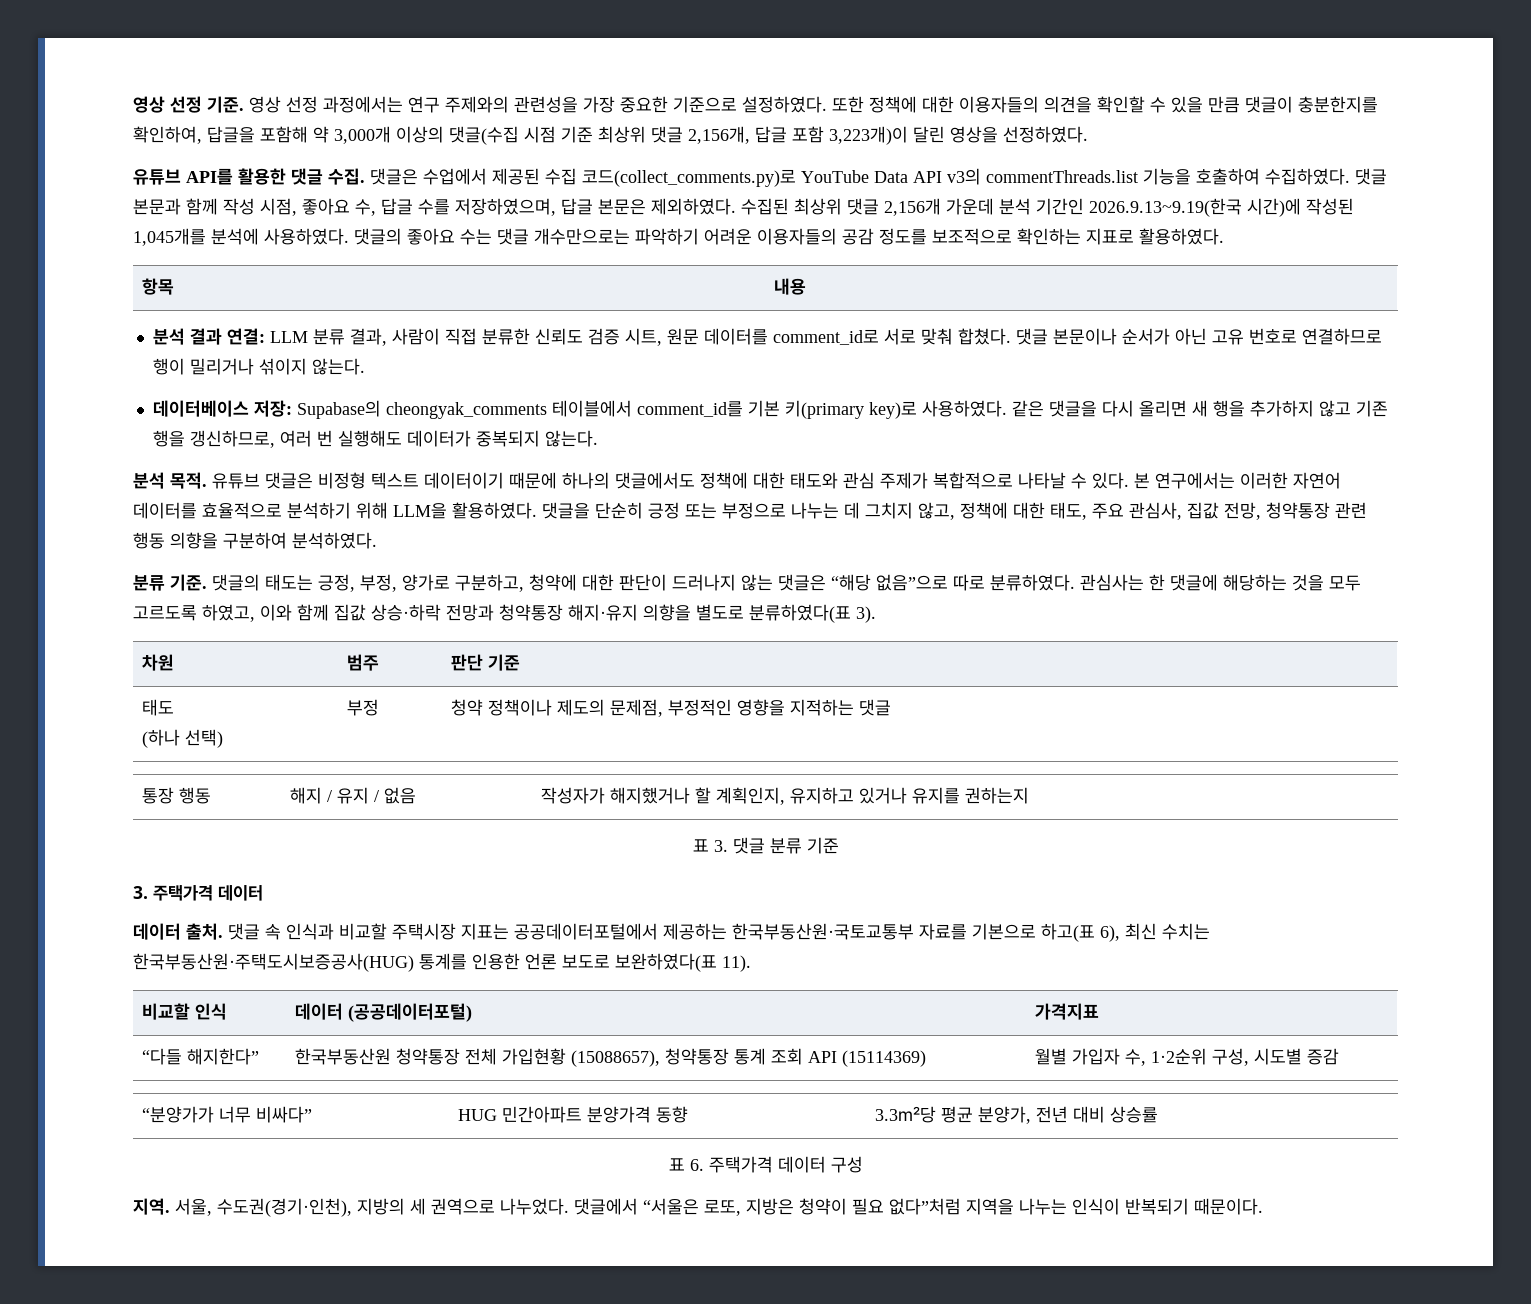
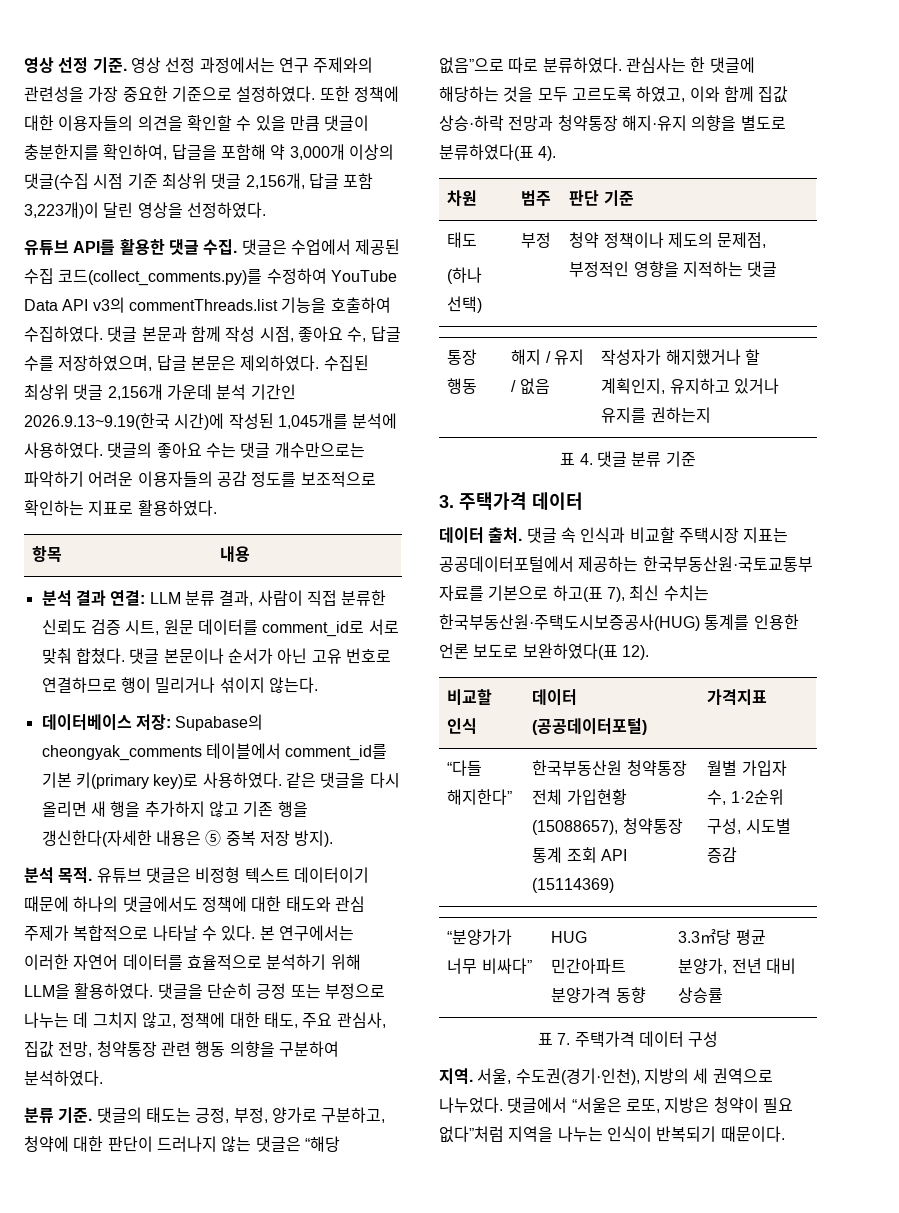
[582,169,796,187] 코드(collect_comments.py)로 -> [58,268,327,286] 코드(collect_comments.py)를 수정하여
[189,430,598,448] 갱신하므로, 여러 번 실행해도 데이터가 중복되지 않는다. -> [41,830,334,847] 갱신한다(자세한 내용은 ⑤ 중복 저장 방지).
[856,606,876,623] 3). -> [538,146,557,161] 4).
[713,840,728,852] 3. -> [579,453,593,465] 4.
[1100,925,1120,942] 6), -> [606,587,625,602] 7),
[722,955,751,972] 11). -> [621,645,649,660] 12).
[689,1159,704,1171] 6. -> [557,1033,571,1045] 7.

